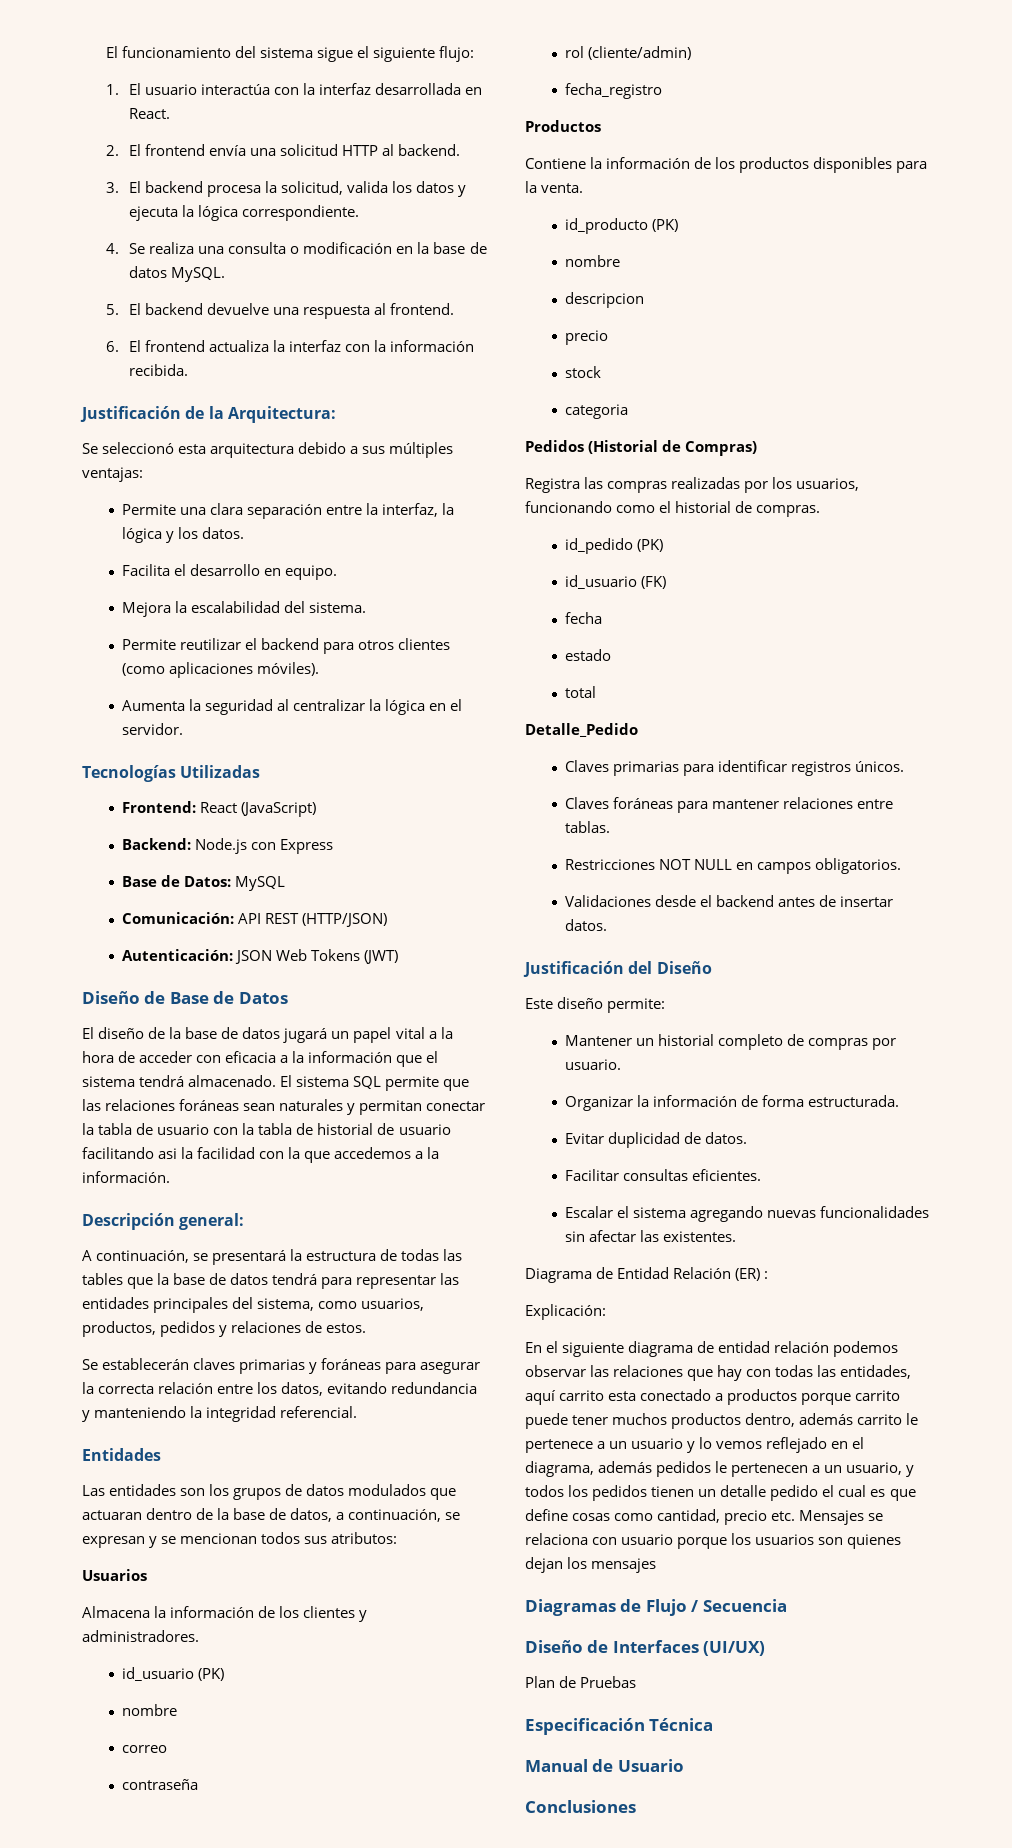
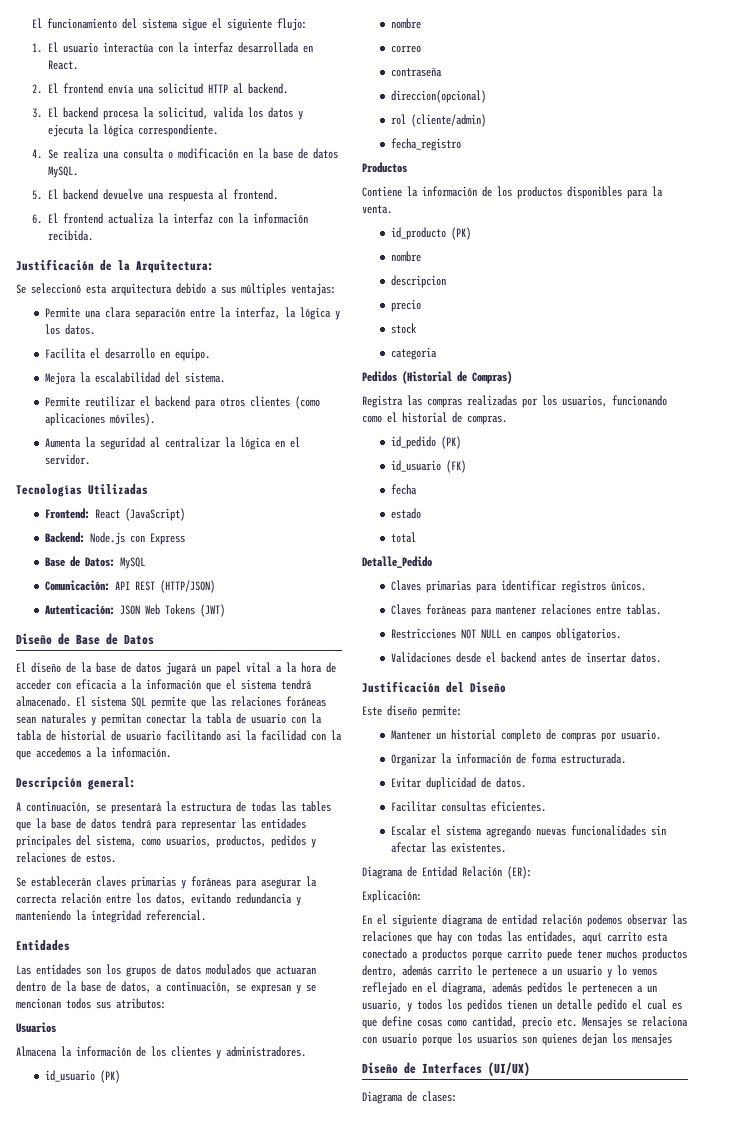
(199, 1784) none -> [391,90,487,103] // direccion(opcional)
[735,1268,769,1281] (ER) : -> [507,866,532,879] (ER):
[525,1599,787,1616] // Diagramas de Flujo / Secuencia -> (672, 1039) none
[525,1676,637,1688] [525,1718,714,1735] [525,1759,684,1772] [525,1800,636,1813] Plan de Pruebas // Especificación Técnica // Manual de Usuario // Conclusiones -> [362,1091,457,1104] Diagrama de clases:

